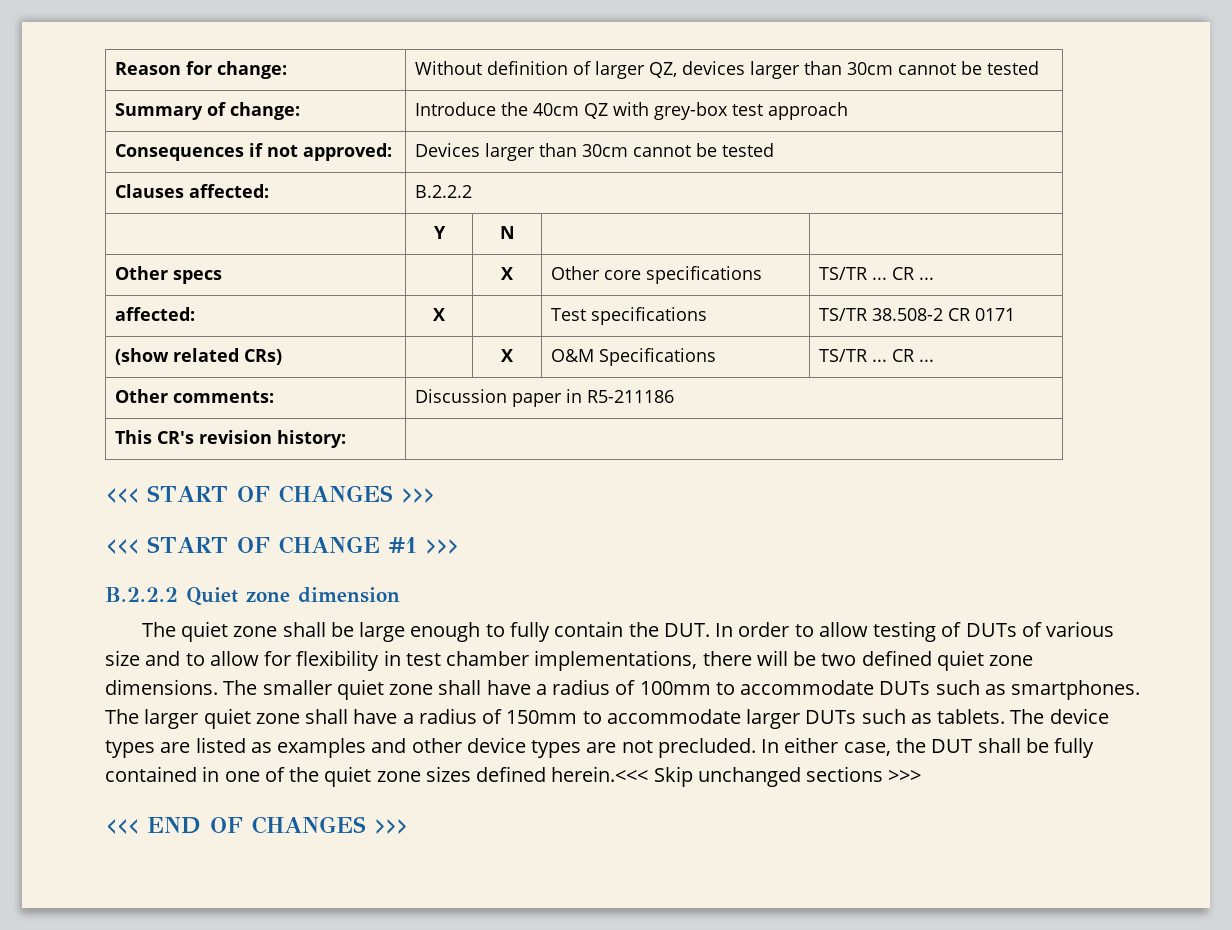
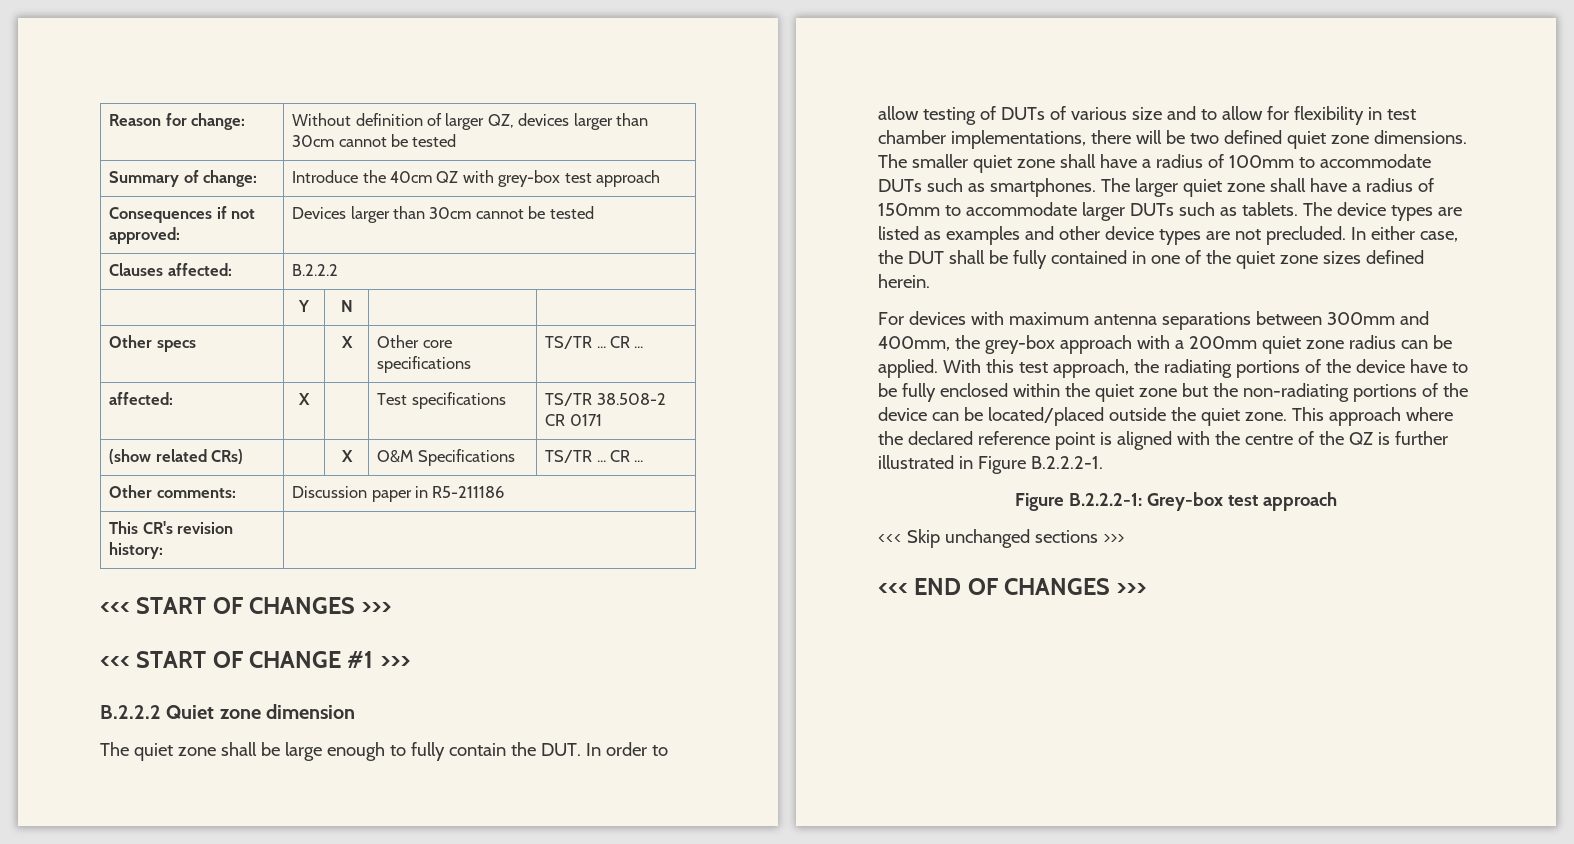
[551,766,649,782] herein.<<< -> [878,274,930,288] [878,311,1429,330] [878,335,1452,354] [878,359,1468,378] [878,383,1468,402] [878,407,1453,426] [878,431,1448,450] [878,455,1103,474] [1015,492,1337,511] [878,534,902,543] herein. // For devices with maximum antenna separations between 300mm and 400mm, the grey-box approach with a 200mm quiet zone radius can be applied. With this test approach, the radiating portions of the device have to be fully enclosed within the quiet zone but the non-radiating portions of the device can be located/placed outside the quiet zone. This approach where the declared reference point is aligned with the centre of the QZ is further illustrated in Figure B.2.2.2-1. // Figure B.2.2.2-1: Grey-box test approach // <<<

